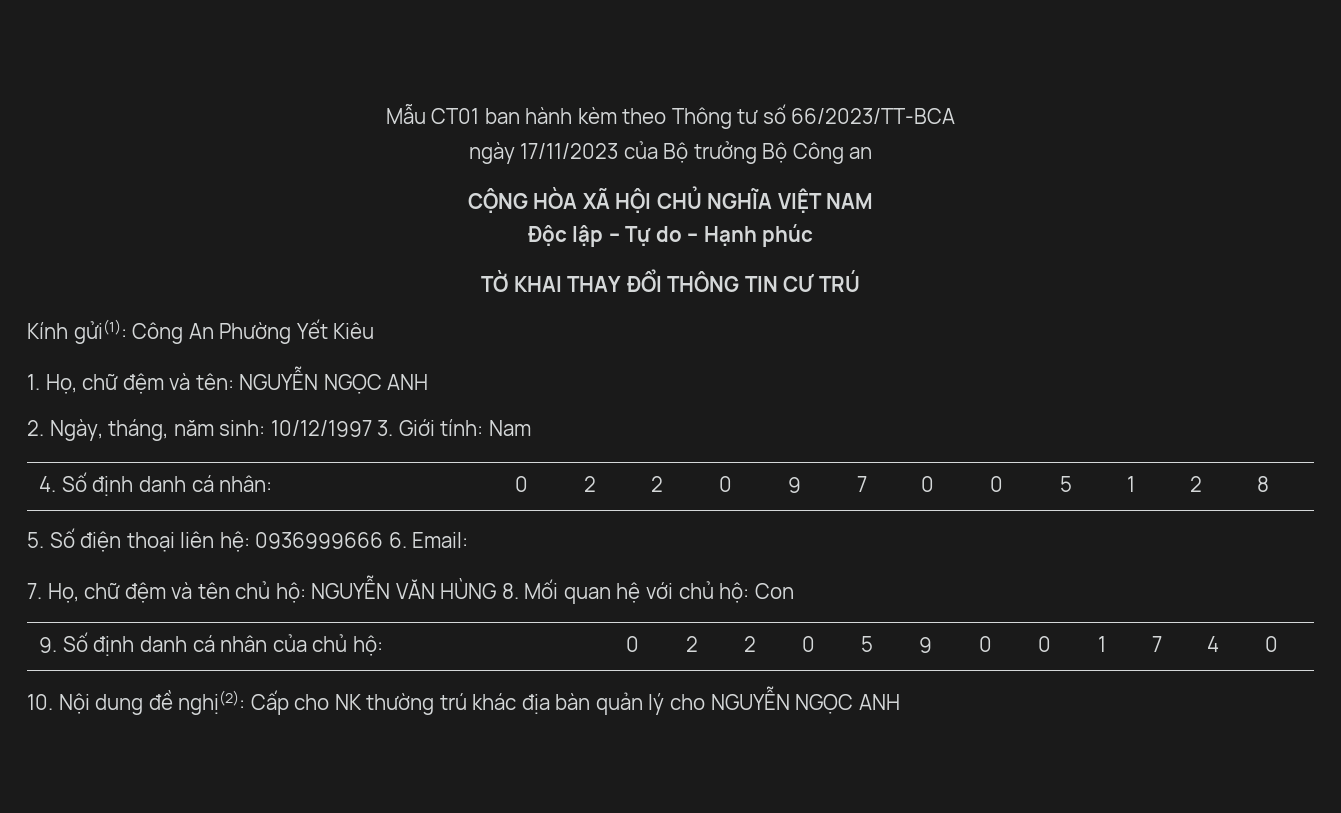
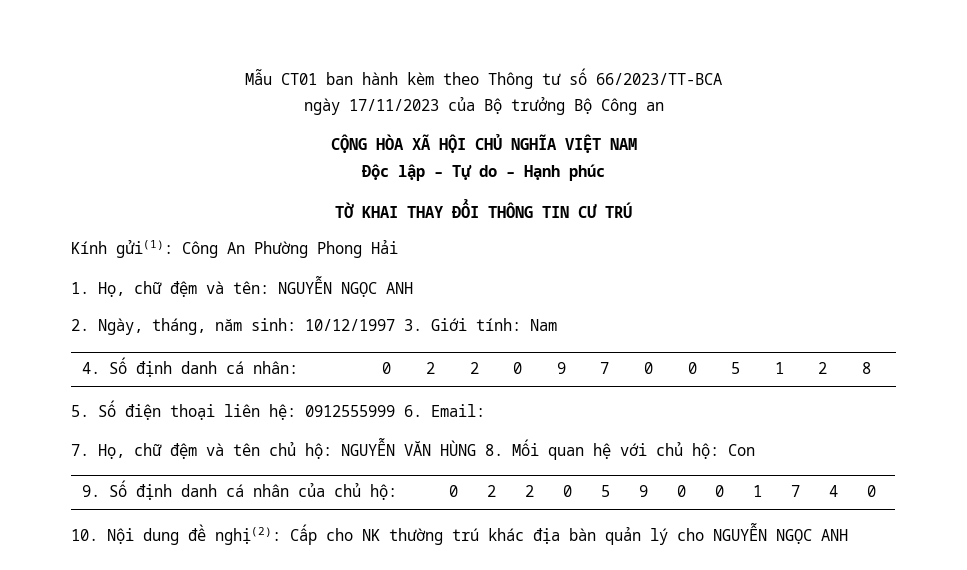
[296,319,375,339] Yết Kiêu -> [317,240,398,258] Phong Hải
[255,532,384,549] 0936999666 -> [305,405,395,417] 0912555999

